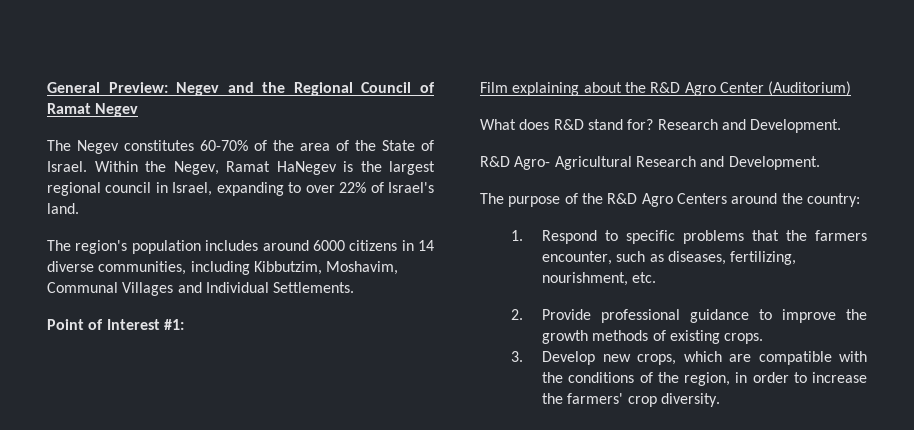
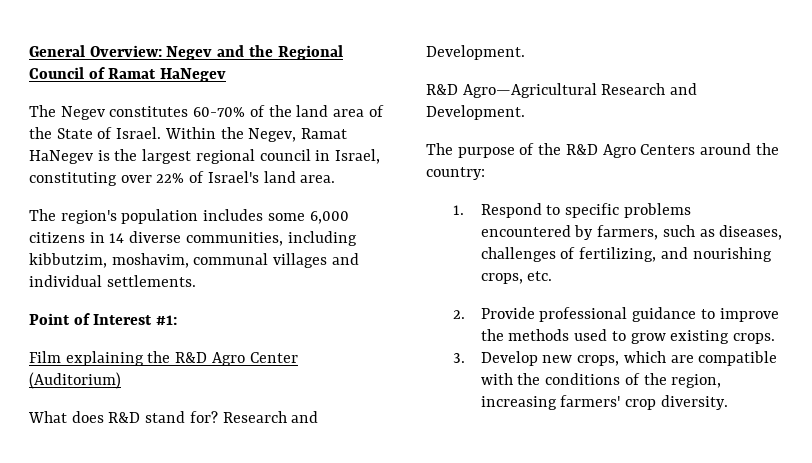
[108,82,168,93] Preview: -> [89,45,162,57] Overview:
[95,103,139,117] Negev -> [160,68,227,82] HaNegev
(294, 145) none -> [296,105,329,117] land
[216,182,302,196] expanding to -> [29,172,117,186] constituting
[47,203,79,214] land. -> [263,171,336,183] land area.
[262,240,345,251] around 6000 -> [267,211,349,224] some 6,000
[253,261,399,275] [47,282,355,296] Kibbutzim, Moshavim, Communal Villages and Individual Settlements. -> [29,253,359,268] [29,275,196,287] kibbutzim, moshavim, communal villages and individual settlements.
[583,82,622,93] about -> (144, 358) none
[514,156,632,170] Agro- Agricultural -> [462,83,597,98] Agro—Agricultural
[752,230,867,241] [542,251,797,265] [542,272,629,286] that the farmers encounter, such as diseases, fertilizing, nourishment, -> [480,225,783,240] [480,247,772,262] [480,273,523,284] encountered by farmers, such as diseases, challenges of fertilizing, and nourishing crops,
[542,330,666,344] growth methods of -> [508,329,666,344] methods used to grow
[735,372,867,383] [542,393,564,404] in order to increase the -> [480,396,557,410] increasing

